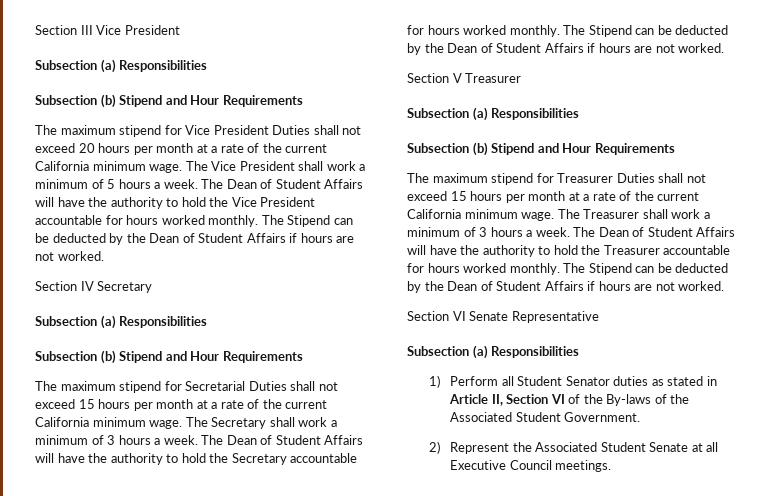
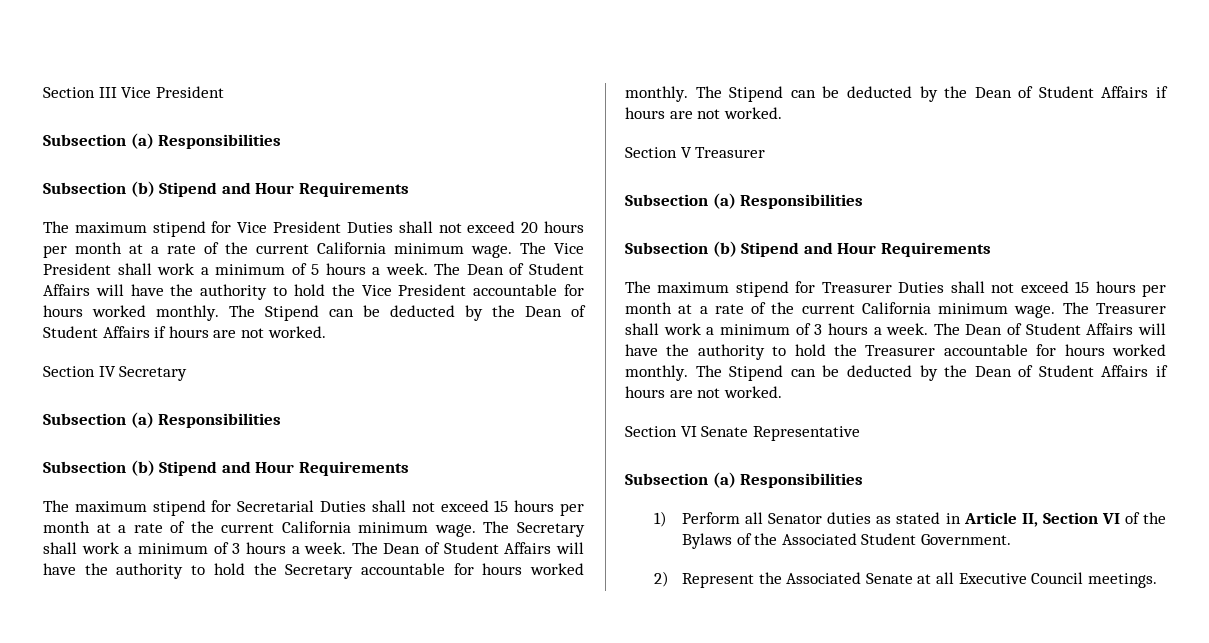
[517,376,563,386] Student -> (764, 518) none
[606,394,652,406] By-laws -> [682,533,733,549] Bylaws
[600,442,646,452] Student -> (862, 578) none

